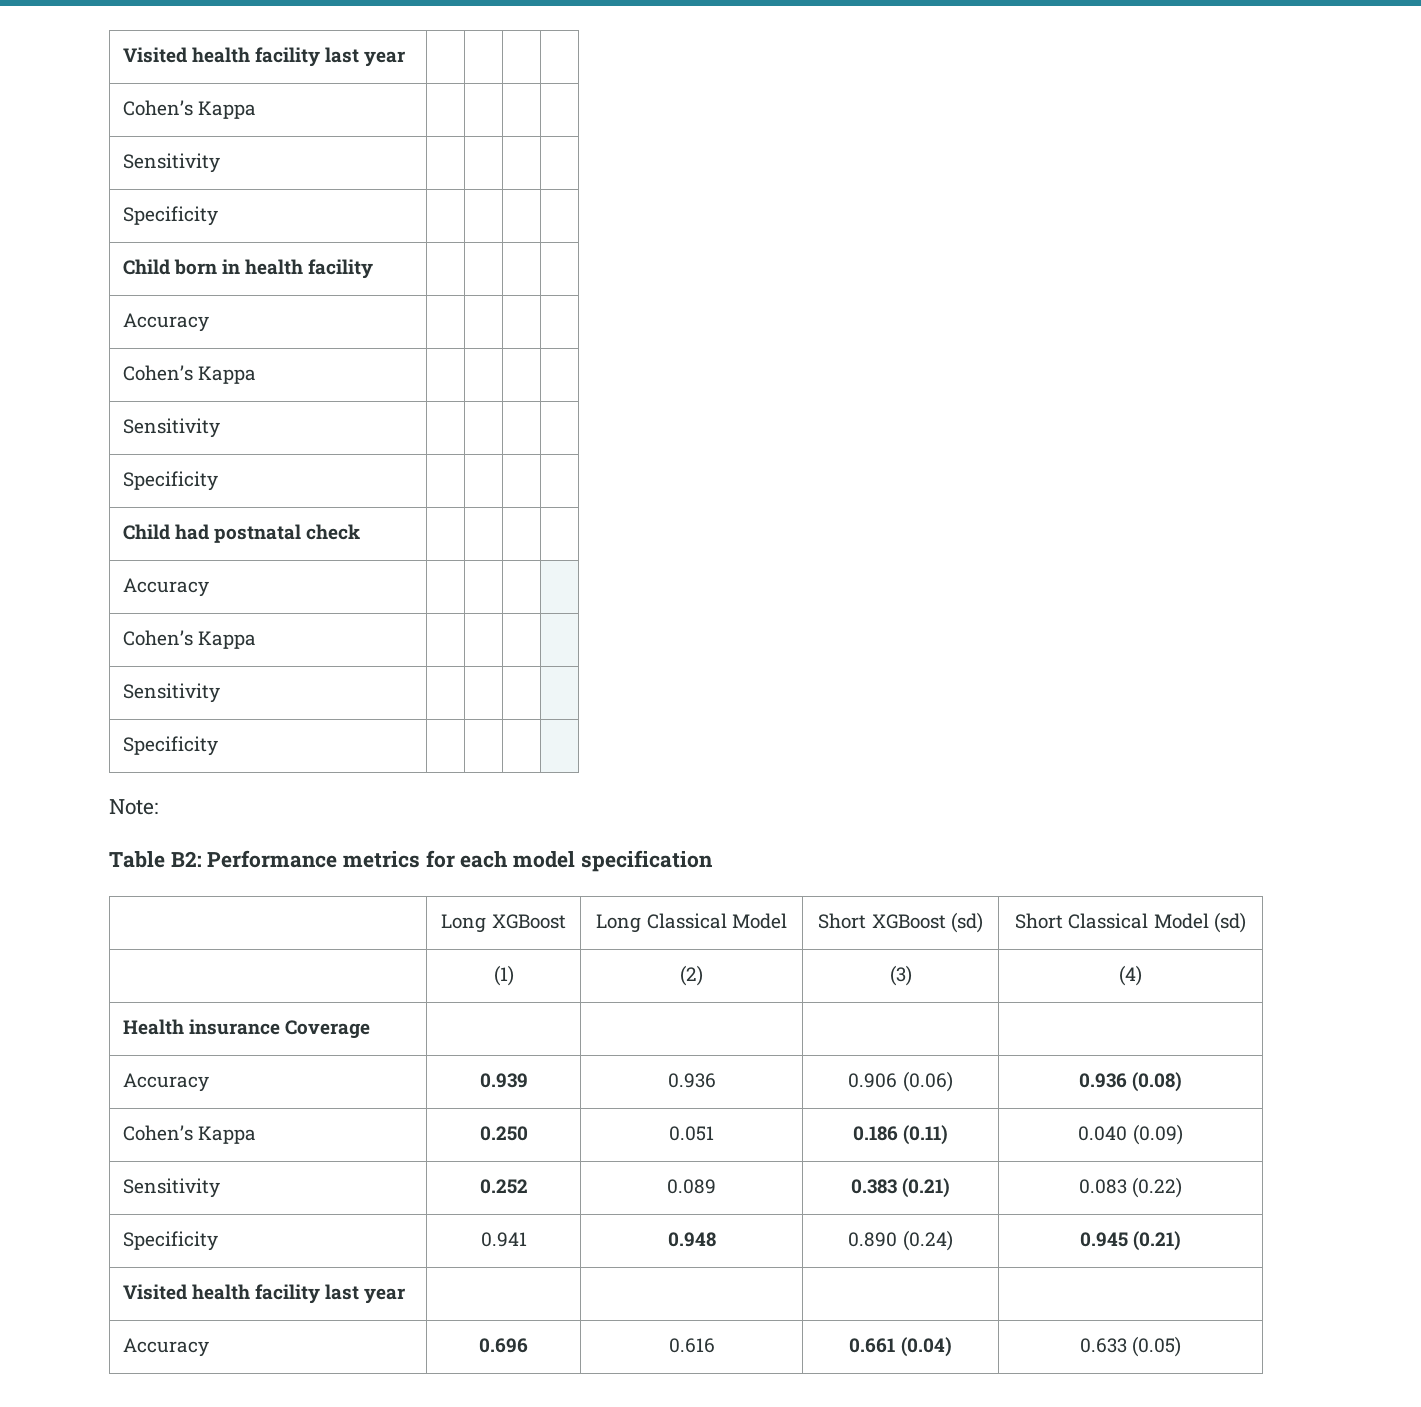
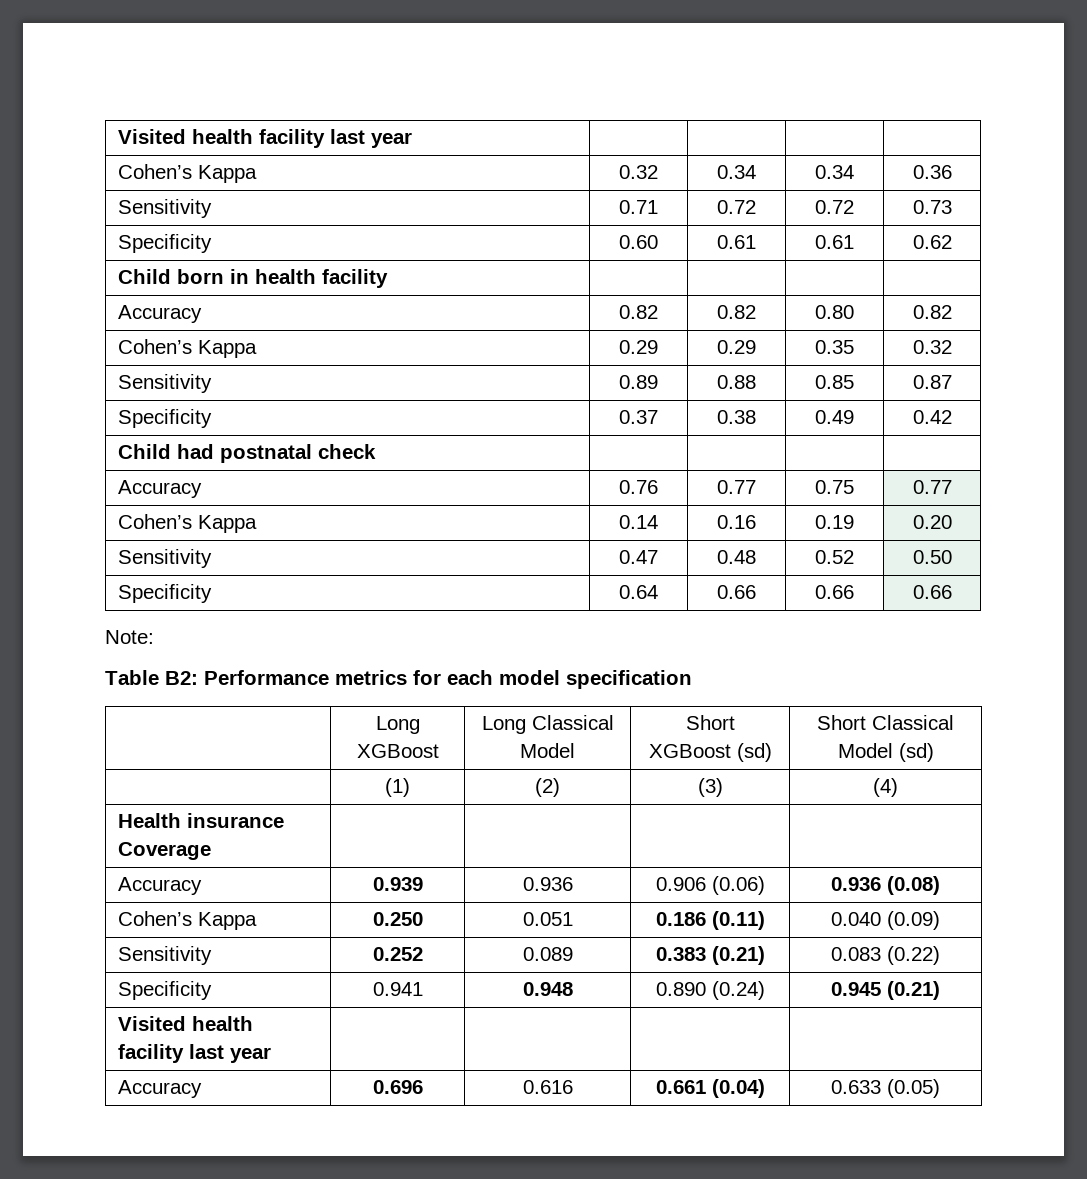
[122,153,220,173] [122,206,218,226] | | | // Sensitivity | | | | // Specificity | | | | -> [619,165,658,179] [717,165,756,179] [815,165,854,179] [912,165,952,179] [117,199,212,218] [619,200,658,214] [717,200,756,214] [815,200,854,214] [912,200,952,214] [117,234,212,253] [619,235,658,249] [717,235,756,249] [815,235,854,249] [912,235,952,249] 0.32 | 0.34 | 0.34 | 0.36 // Sensitivity | 0.71 | 0.72 | 0.72 | 0.73 // Specificity | 0.60 | 0.61 | 0.61 | 0.62
[122,365,256,384] [122,418,220,438] [122,471,218,491] | | | // Cohen’s Kappa | | | | // Sensitivity | | | | // Specificity | | | | -> [619,305,658,319] [717,305,756,319] [815,305,854,319] [912,305,952,319] [117,339,257,358] [619,340,658,354] [717,340,756,354] [815,340,854,354] [912,340,952,354] [117,374,212,393] [619,375,658,389] [717,375,756,389] [815,375,854,389] [912,375,952,389] [117,409,212,428] [619,410,658,424] [717,410,756,424] [815,410,854,424] [912,410,952,424] 0.82 | 0.82 | 0.80 | 0.82 // Cohen’s Kappa | 0.29 | 0.29 | 0.35 | 0.32 // Sensitivity | 0.89 | 0.88 | 0.85 | 0.87 // Specificity | 0.37 | 0.38 | 0.49 | 0.42
[122,630,256,649] [122,683,220,703] [122,736,218,756] | | | // Cohen’s Kappa | | | | // Sensitivity | | | | // Specificity | | | | -> [619,480,658,494] [717,480,756,494] [815,480,854,494] [912,480,952,494] [117,514,257,533] [619,515,658,529] [717,515,756,529] [815,515,854,529] [912,515,952,529] [117,549,212,568] [619,550,658,564] [717,550,756,564] [815,550,854,564] [912,550,952,564] [117,584,212,603] [619,585,658,599] [717,585,756,599] [815,585,854,599] [912,585,952,599] 0.76 | 0.77 | 0.75 | 0.77 // Cohen’s Kappa | 0.14 | 0.16 | 0.19 | 0.20 // Sensitivity | 0.47 | 0.48 | 0.52 | 0.50 // Specificity | 0.64 | 0.66 | 0.66 | 0.66

